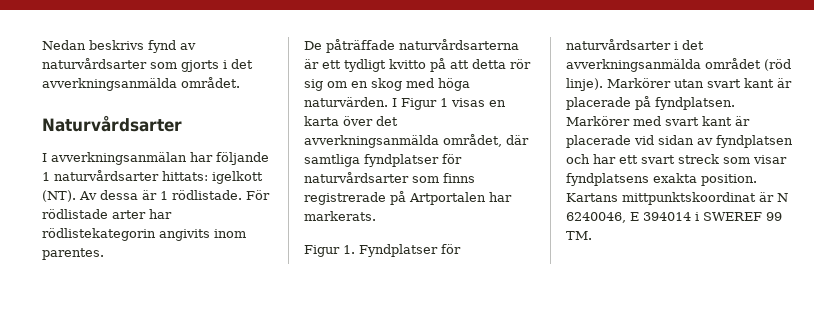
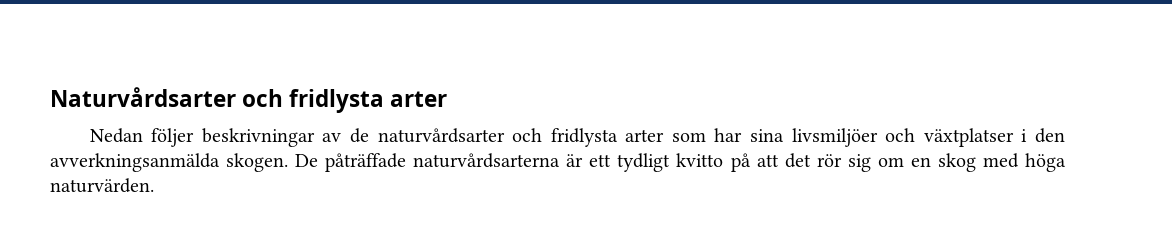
[42,40,196,53] [42,58,253,72] [42,77,240,91] [42,115,182,132] [42,152,269,165] [42,170,263,184] [42,190,270,202] [42,209,172,219] [42,228,246,241] [42,248,104,260] Nedan beskrivs fynd av naturvårdsarter som gjorts i det avverkningsanmälda området. // Naturvårdsarter // I avverkningsanmälan har följande 1 naturvårdsarter hittats: igelkott (NT). Av dessa är 1 rödlistade. För rödlistade arter har rödlistekategorin angivits inom parentes. // -> [50,87,448,113] [89,128,1066,147] [50,153,289,172] Naturvårdsarter och fridlysta arter // Nedan följer beskrivningar av de naturvårdsarter och fridlysta arter som har sina livsmiljöer och växtplatser i den avverkningsanmälda skogen.
[472,59,506,69] detta -> [784,153,811,168] det
[392,98,506,110] [304,116,398,126] [304,134,529,148] [304,154,462,167] [304,172,475,183] [304,191,512,205] [304,211,376,221] [304,244,461,257] [566,39,704,50] [566,58,791,72] [566,78,792,91] [566,96,735,110] [566,116,750,126] [566,135,793,148] [566,154,787,164] [566,173,757,186] [566,192,788,205] [566,212,782,223] [566,231,592,240] I Figur 1 visas en karta över det avverkningsanmälda området, där samtliga fyndplatser för naturvårdsarter som finns registrerade på Artportalen har markerats. // Figur 1. Fyndplatser för naturvårdsarter i det avverkningsanmälda området (röd linje). Markörer utan svart kant är placerade på fyndplatsen. Markörer med svart kant är placerade vid sidan av fyndplatsen och har ett svart streck som visar fyndplatsens exakta position. Kartans mittpunktskoordinat är N 6240046, E 394014 i SWEREF 99 TM. -> (154, 185) none

